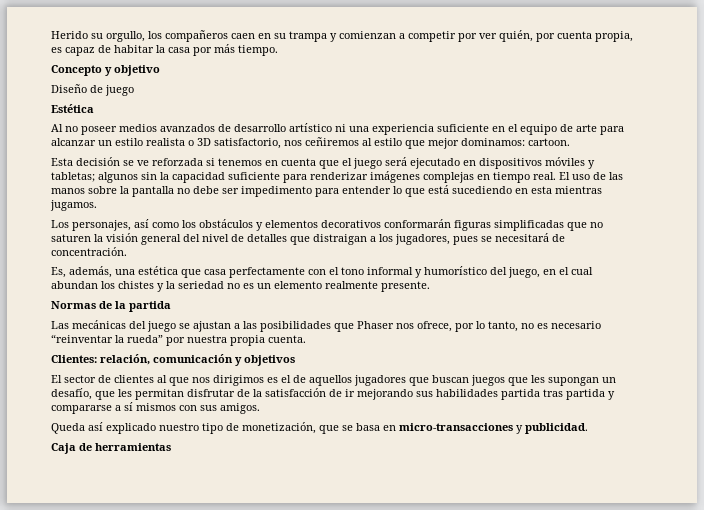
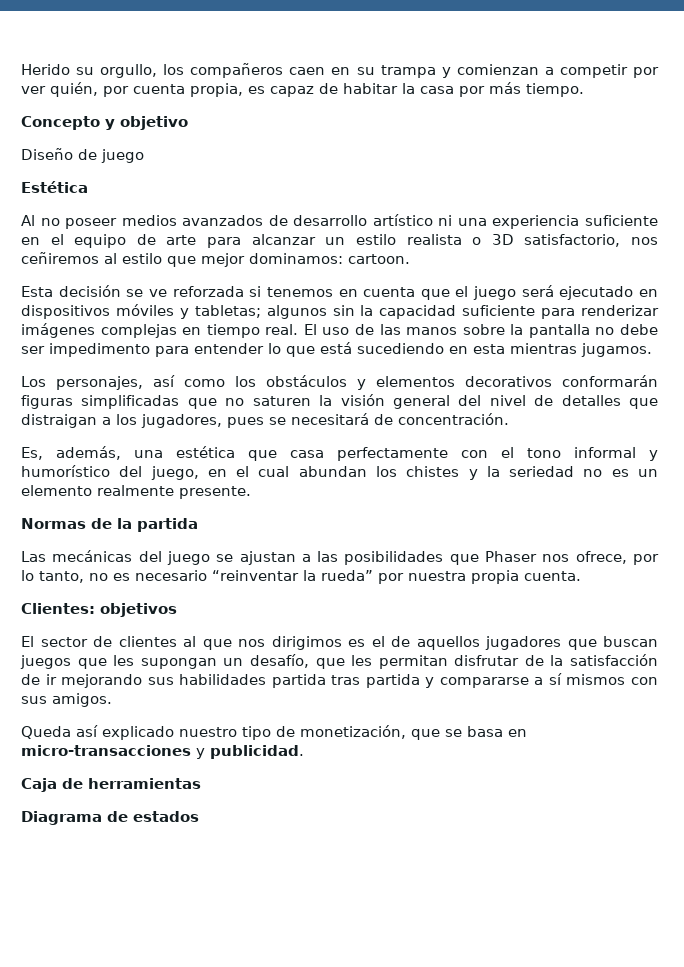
[100,354,242,366] relación, comunicación y -> (95, 608) none
(171, 447) none -> [21,811,199,825] // Diagrama de estados

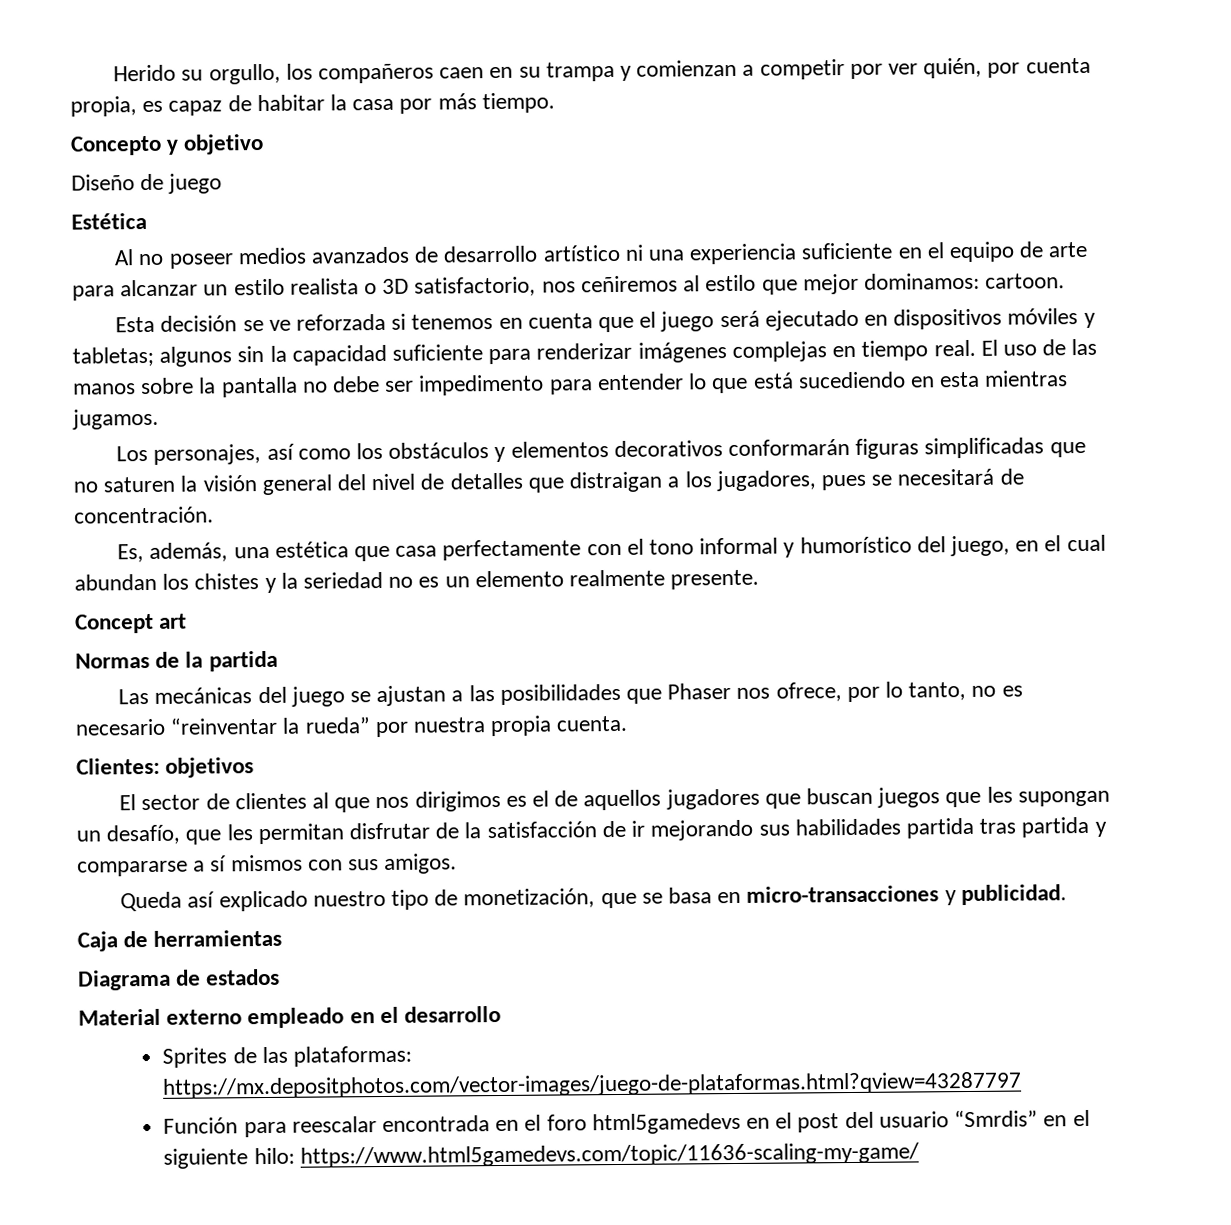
(251, 492) none -> [74,613,188,634] // Concept art
(199, 816) none -> [78,1005,502,1029] [162,1045,412,1068] [162,1071,1023,1099] [163,1109,1090,1138] [163,1142,919,1169] // Material externo empleado en el desarrollo // Sprites de las plataformas: https://mx.depositphotos.com/vector-images/juego-de-plataformas.html?qview=43287797 // Función para reescalar encontrada en el foro html5gamedevs en el post del usuario “Smrdis” en el siguiente hilo: https://www.html5gamedevs.com/topic/11636-scaling-my-game/

